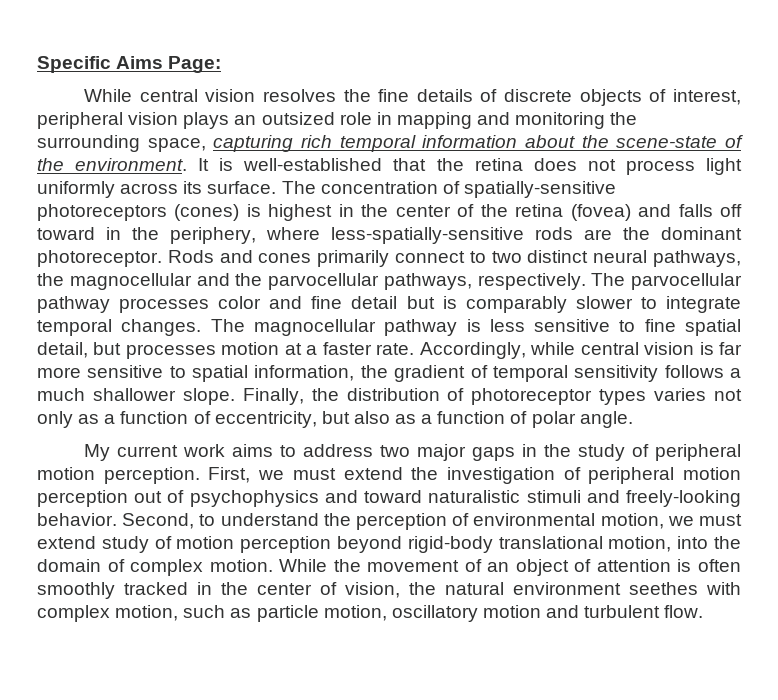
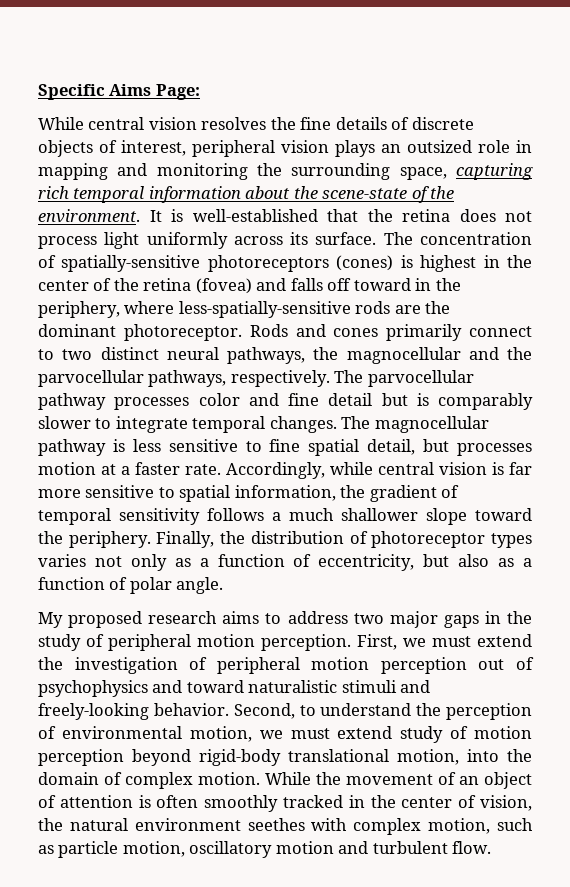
[182,388,235,405] slope. -> [426,508,532,525] [38,531,151,548] slope toward the periphery.
[116,444,225,457] current work -> [68,611,218,628] proposed research

